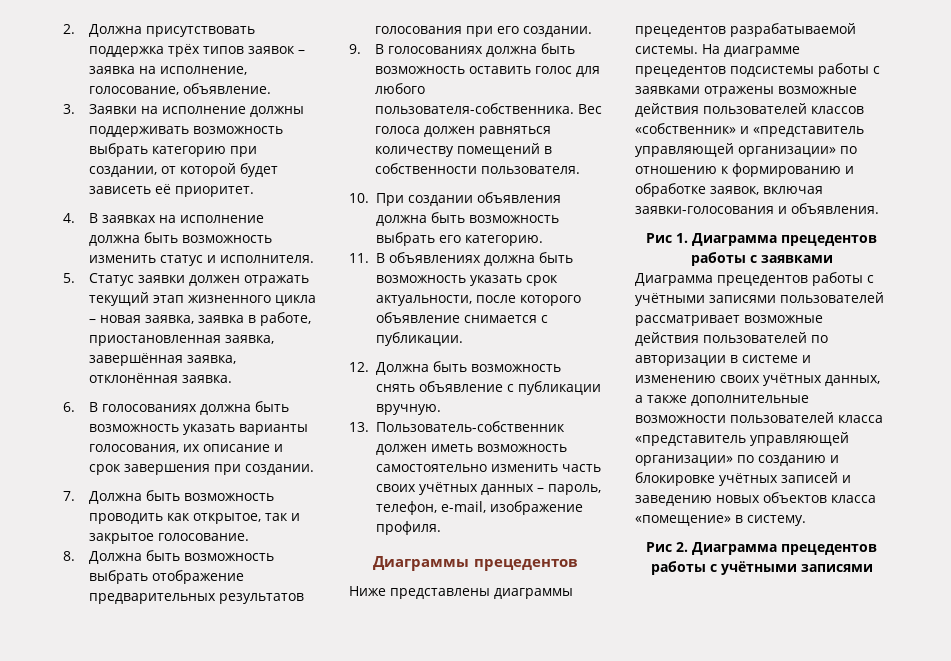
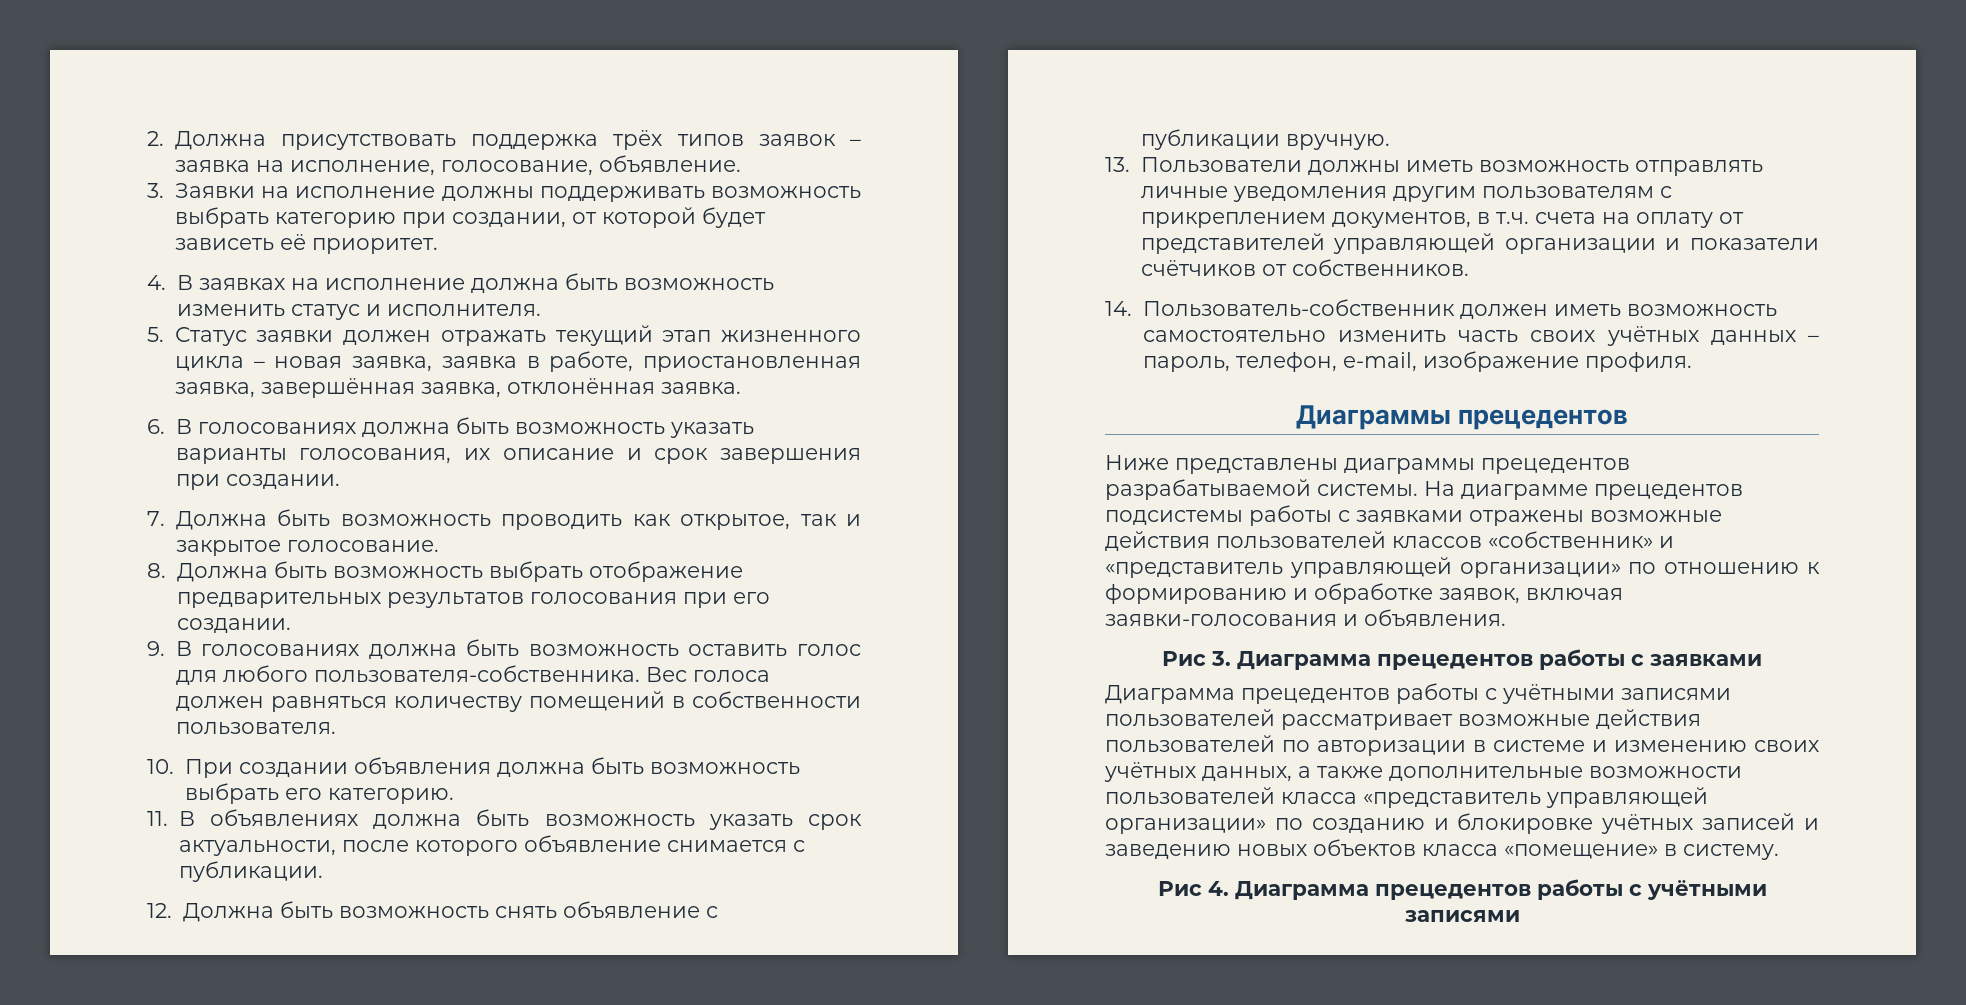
(369, 427) none -> [1140,157,1763,176] [1140,186,1672,202] [1140,212,1744,228] [1140,233,1819,254] [1140,259,1469,276] [1105,301,1132,316] Пользователи должны иметь возможность отправлять личные уведомления другим пользователям с прикреплением документов, в т.ч. счета на оплату от представителей управляющей организации и показатели счётчиков от собственников. // 14.
[676,233,688,243] 1. -> [1211,651,1231,666] 3.
[676,542,688,552] 2. -> [1207,881,1229,896] 4.

